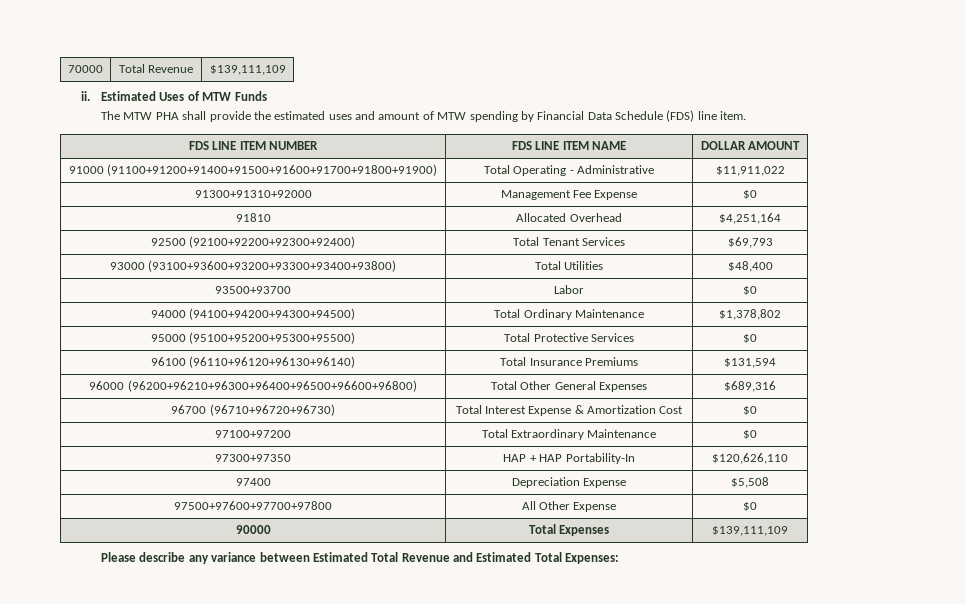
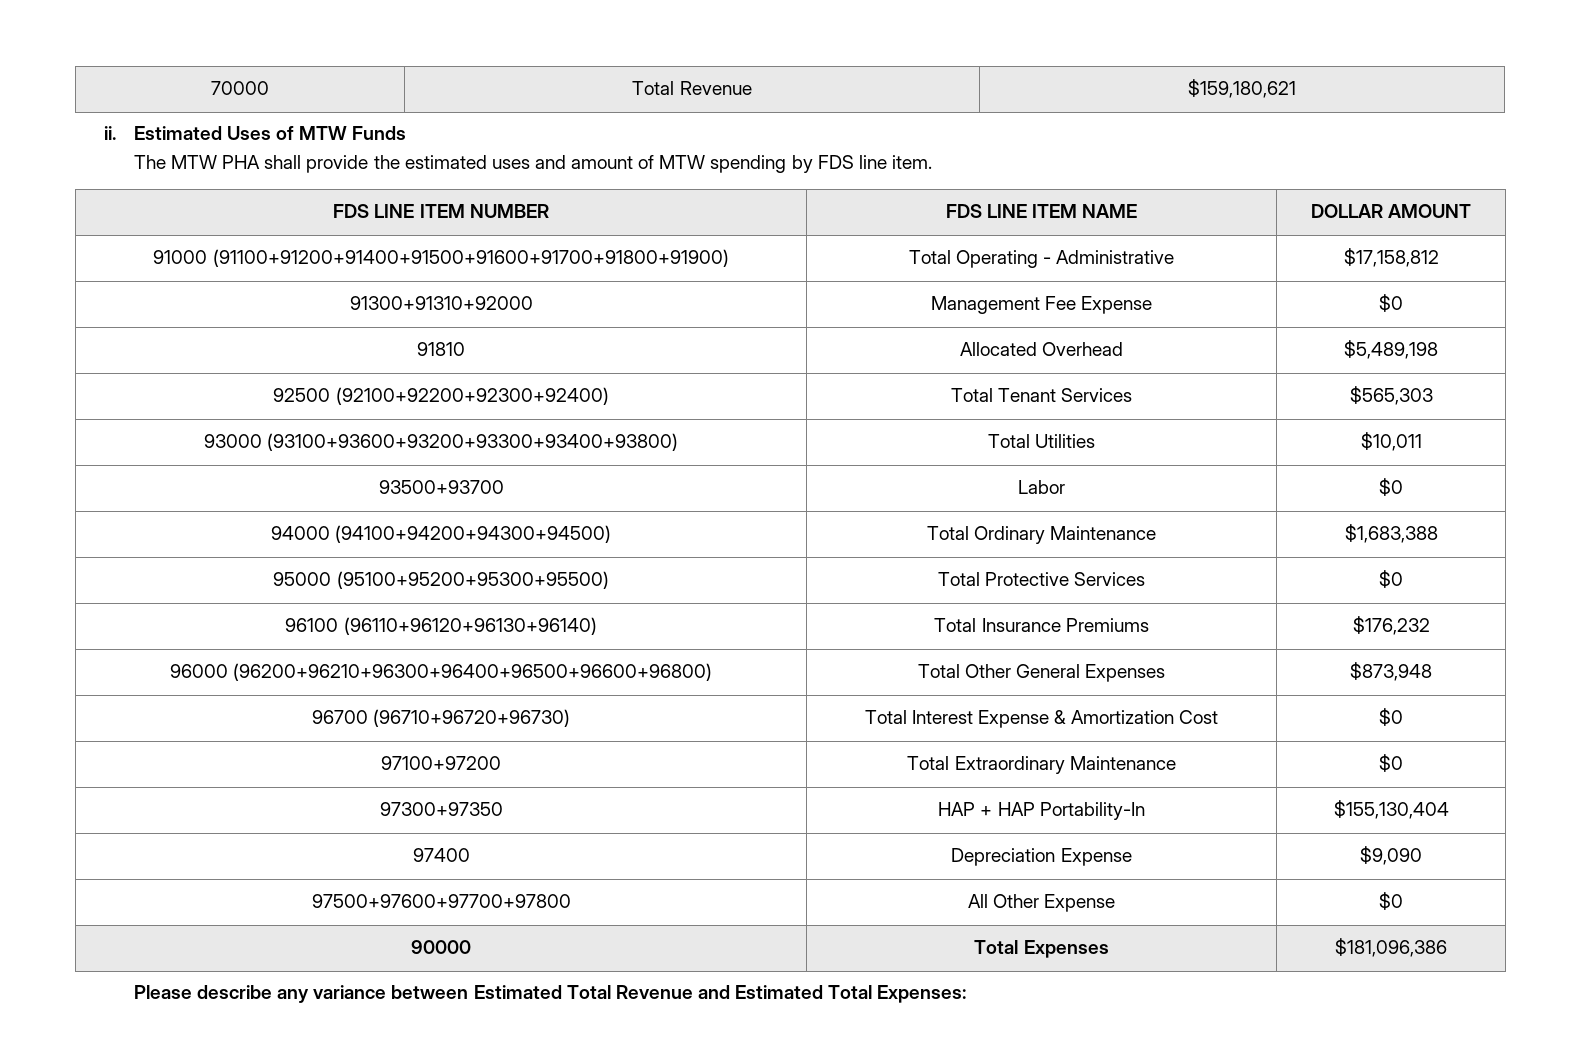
[209,65,286,75] $139,111,109 -> [1188,79,1296,98] $159,180,621
[537,110,695,122] Financial Data Schedule (FDS) -> [817,155,854,169] FDS
[715,166,785,176] $11,911,022 -> [1343,248,1439,267] $17,158,812
[719,213,781,224] $4,251,164 -> [1344,340,1438,359] $5,489,198
[727,237,773,248] $69,793 -> [1349,386,1433,405] $565,303
[727,261,773,272] $48,400 -> [1360,432,1422,451] $10,011
[719,309,781,320] $1,378,802 -> [1344,524,1438,543] $1,683,388
[724,358,776,368] $131,594 -> [1352,616,1430,635] $176,232
[724,381,776,392] $689,316 -> [1350,662,1432,681] $873,948
[712,453,788,464] $120,626,110 -> [1333,800,1449,819] $155,130,404
[731,477,769,488] $5,508 -> [1360,846,1422,865] $9,090
[712,526,788,536] $139,111,109 -> [1335,938,1447,957] $181,096,386

